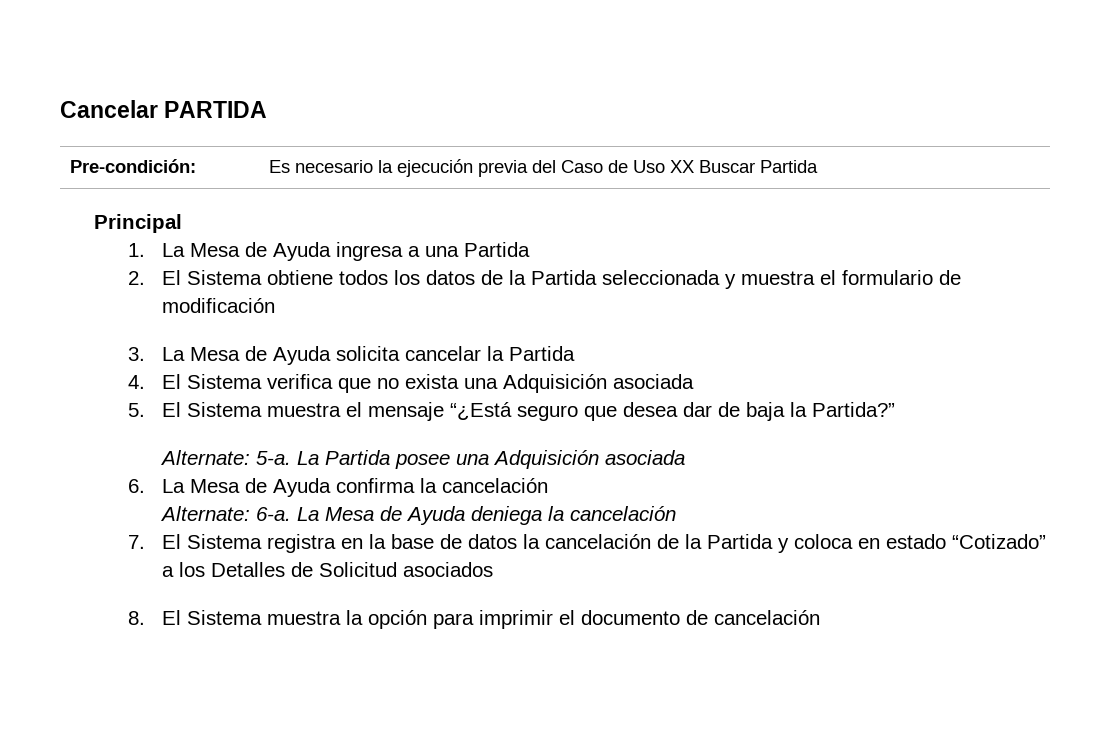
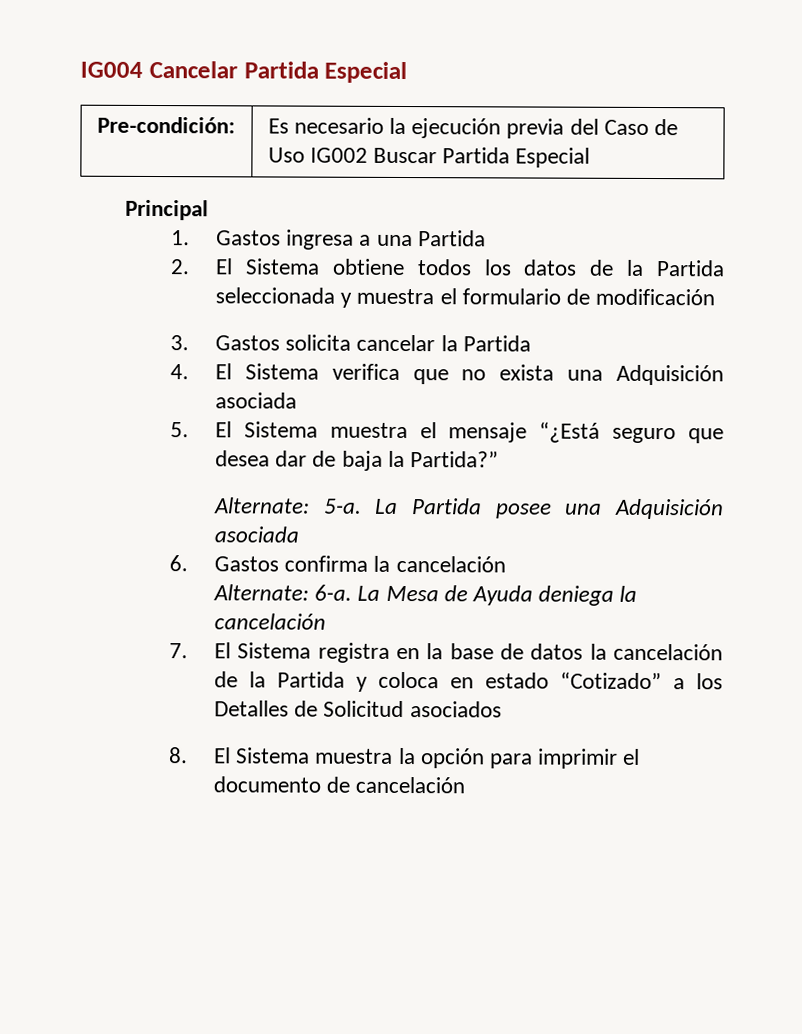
[60,100,268,118] Cancelar PARTIDA -> [80,60,408,84] IG004 Cancelar Partida Especial
[670,160,695,173] XX -> [309,147,368,163] IG002
(819, 166) none -> [515,147,591,168] Especial
[162,242,332,261] La Mesa de Ayuda -> [216,230,282,246] Gastos
[162,346,332,365] La Mesa de Ayuda -> [215,335,281,351] Gastos
[162,478,332,497] La Mesa de Ayuda -> [214,556,280,572] Gastos

